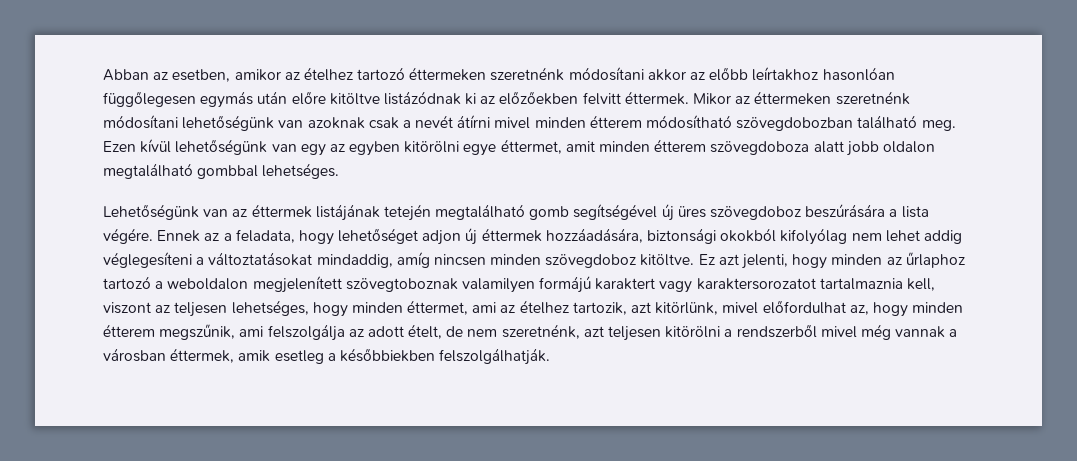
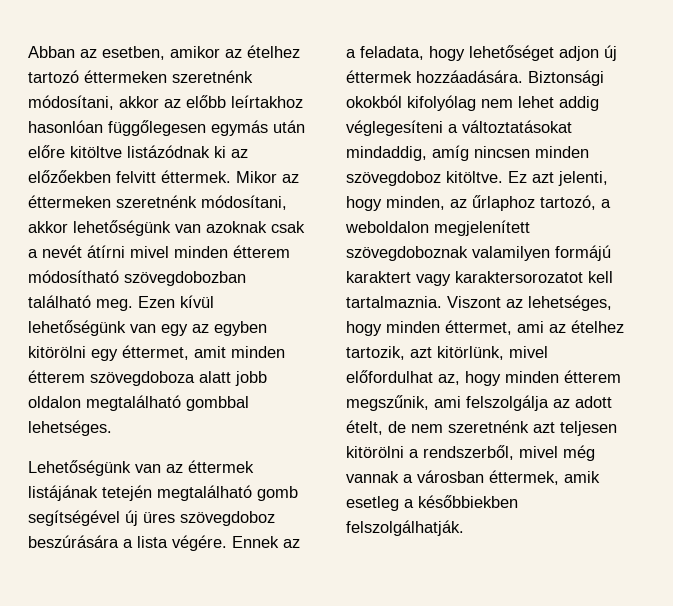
[568,67,644,81] módosítani -> [28,95,114,110] módosítani,
[103,115,178,129] módosítani -> [201,195,287,210] [28,221,68,233] módosítani, akkor
[463,144,497,156] egye -> [91,349,118,361] egy
[545,228,717,244] hozzáadására, biztonsági -> [416,70,604,86] hozzáadására. Biztonsági
[831,254,883,265] minden -> [386,196,445,210] minden,
[103,276,151,289] tartozó -> [540,195,596,210] tartozó,
[345,278,458,292] szövegtoboznak -> [346,246,468,261] szövegdoboznak
[819,278,936,291] [103,302,228,317] tartalmaznia kell, viszont az teljesen -> [588,271,613,283] [346,296,523,308] kell tartalmaznia. Viszont az
[501,324,580,339] szeretnénk, -> [448,420,529,433] szeretnénk
[736,324,817,338] rendszerből -> [423,445,514,460] rendszerből,

